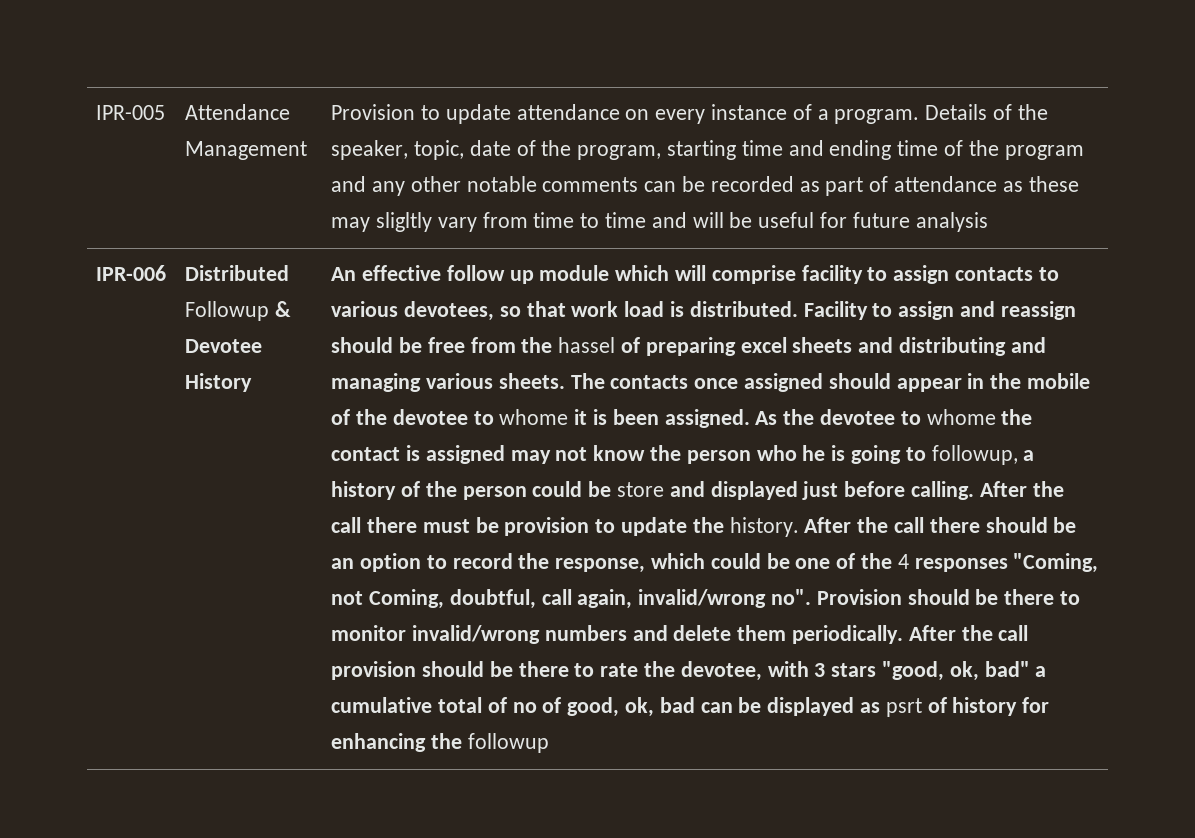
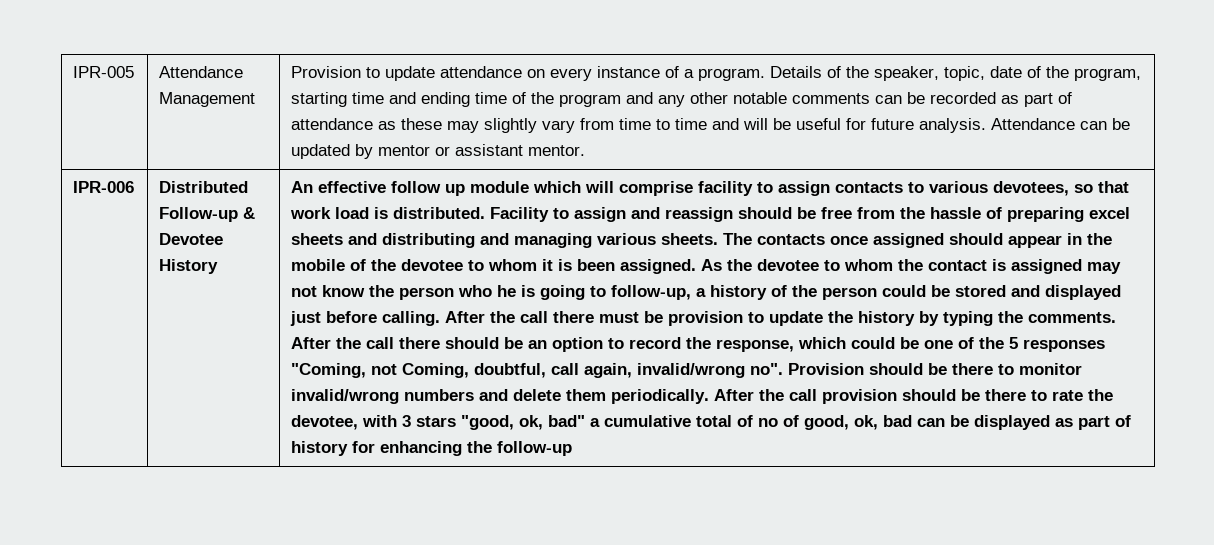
[375,212,432,232] sligltly -> [484,118,538,133] slightly
[915,212,988,232] analysis -> [919,118,1131,133] [291,144,586,159] analysis. Attendance can be updated by mentor or assistant mentor.
[185,301,270,321] Followup -> [159,207,239,222] Follow-up
[558,337,616,353] hassel -> [930,207,982,219] hassle
[499,409,569,425] whome -> [488,259,538,271] whom
[926,409,996,425] whome -> [844,259,894,271] whom
[931,445,1018,465] followup, -> [611,285,692,300] follow-up,
[616,482,664,497] store -> [955,285,1007,297] stored
[729,517,799,537] history. -> [858,311,1117,326] history by typing the comments.
[897,554,909,569] 4 -> [1009,337,1019,349] 5
[885,698,922,717] psrt -> [1078,416,1111,430] part
[467,733,549,753] followup -> [497,441,573,456] follow-up

